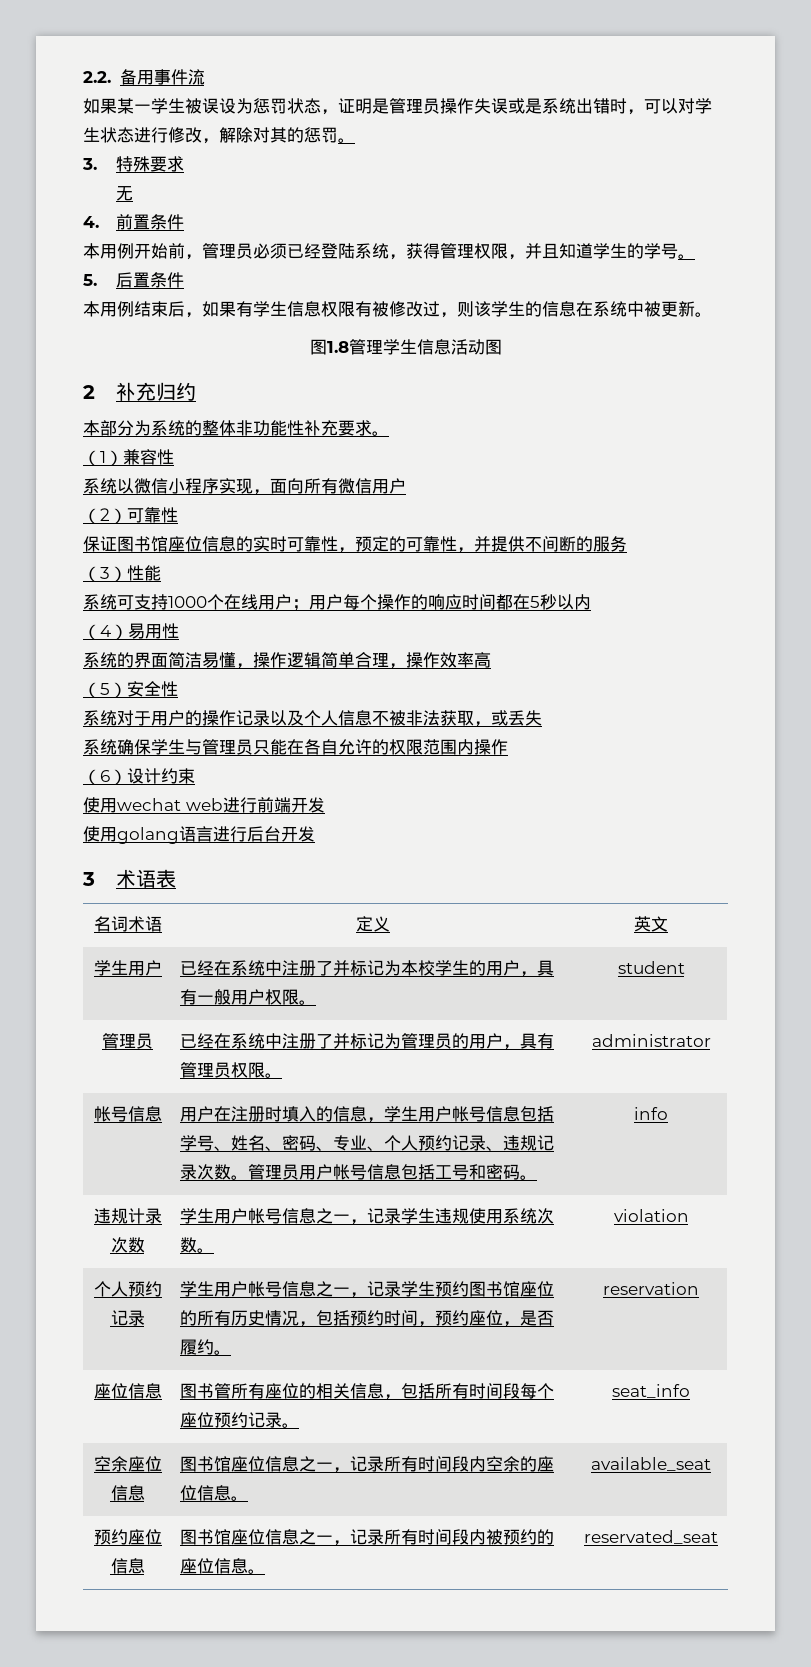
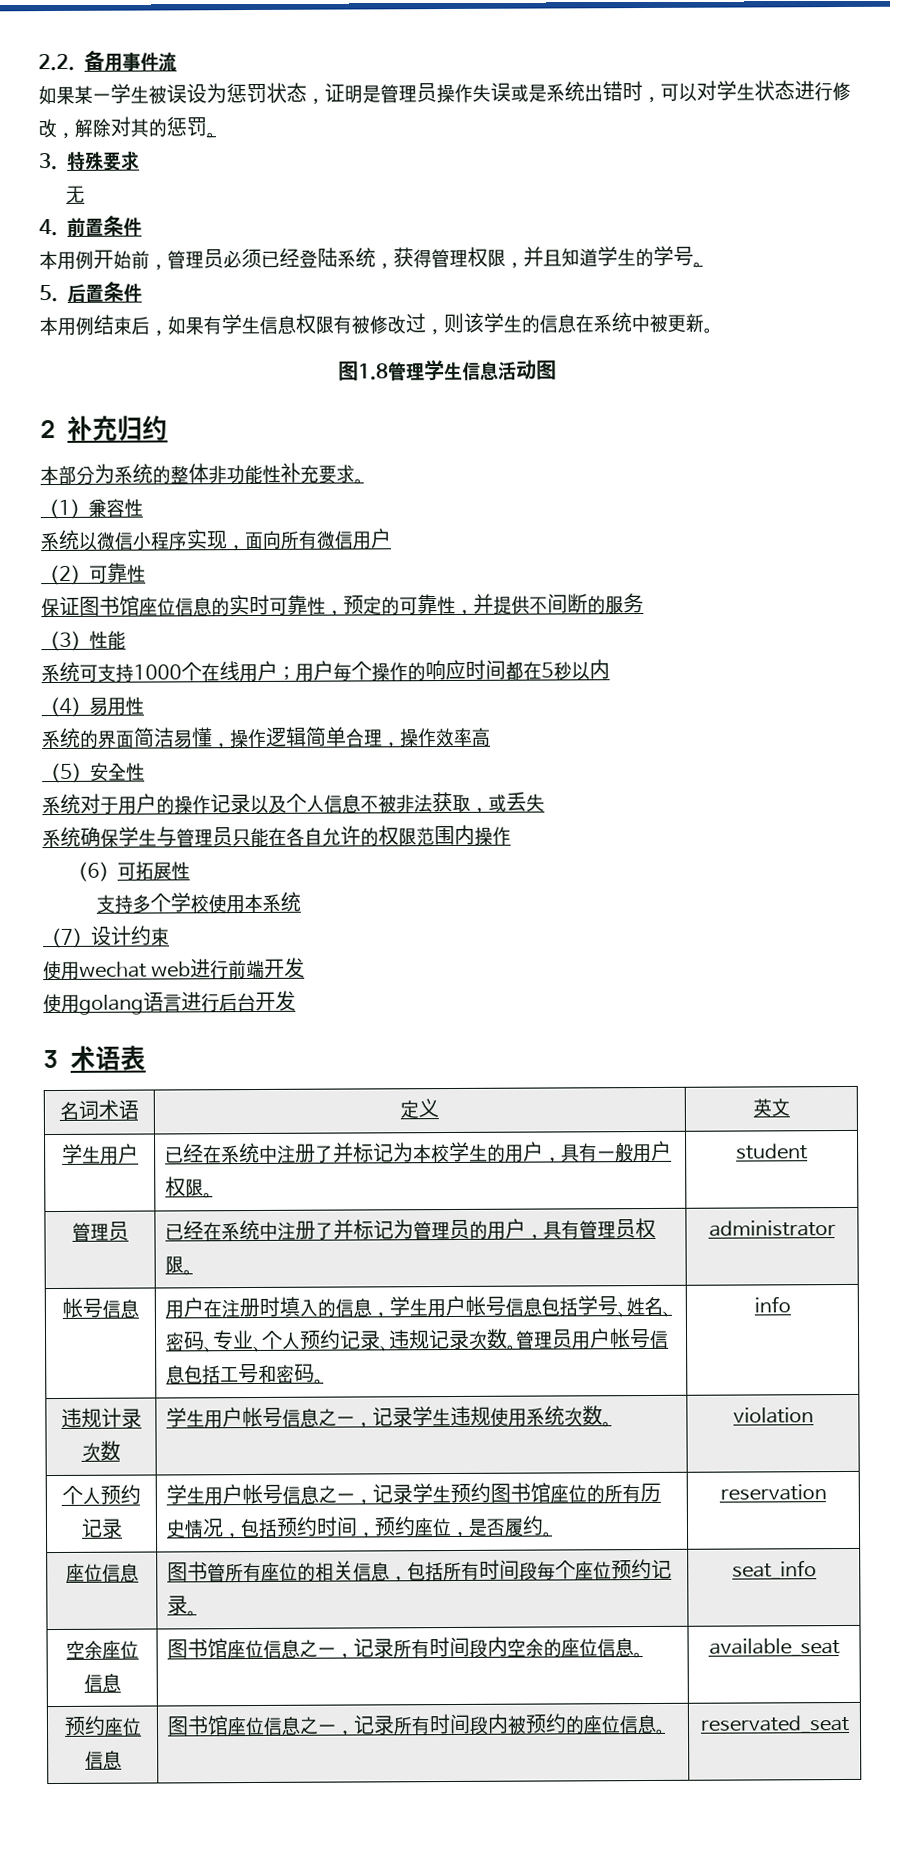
[83,769,110,785] // （6 -> [68,861,190,882] [95,891,301,914] [42,927,74,949] // （6）可拓展性 // 支持多个学校使用本系统 // （7

